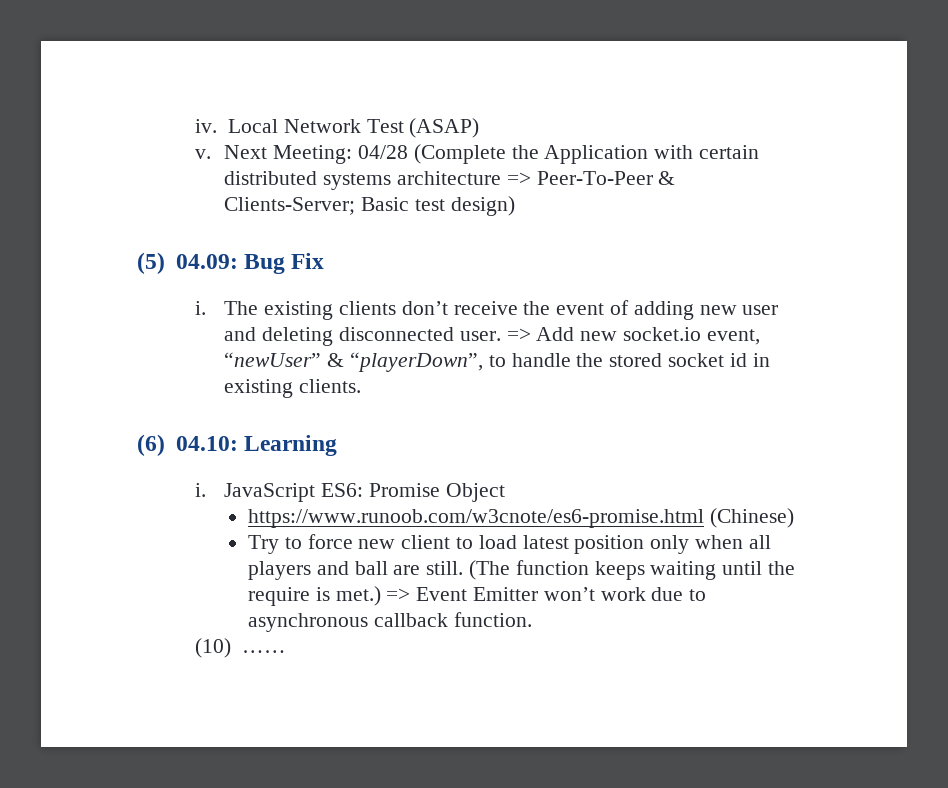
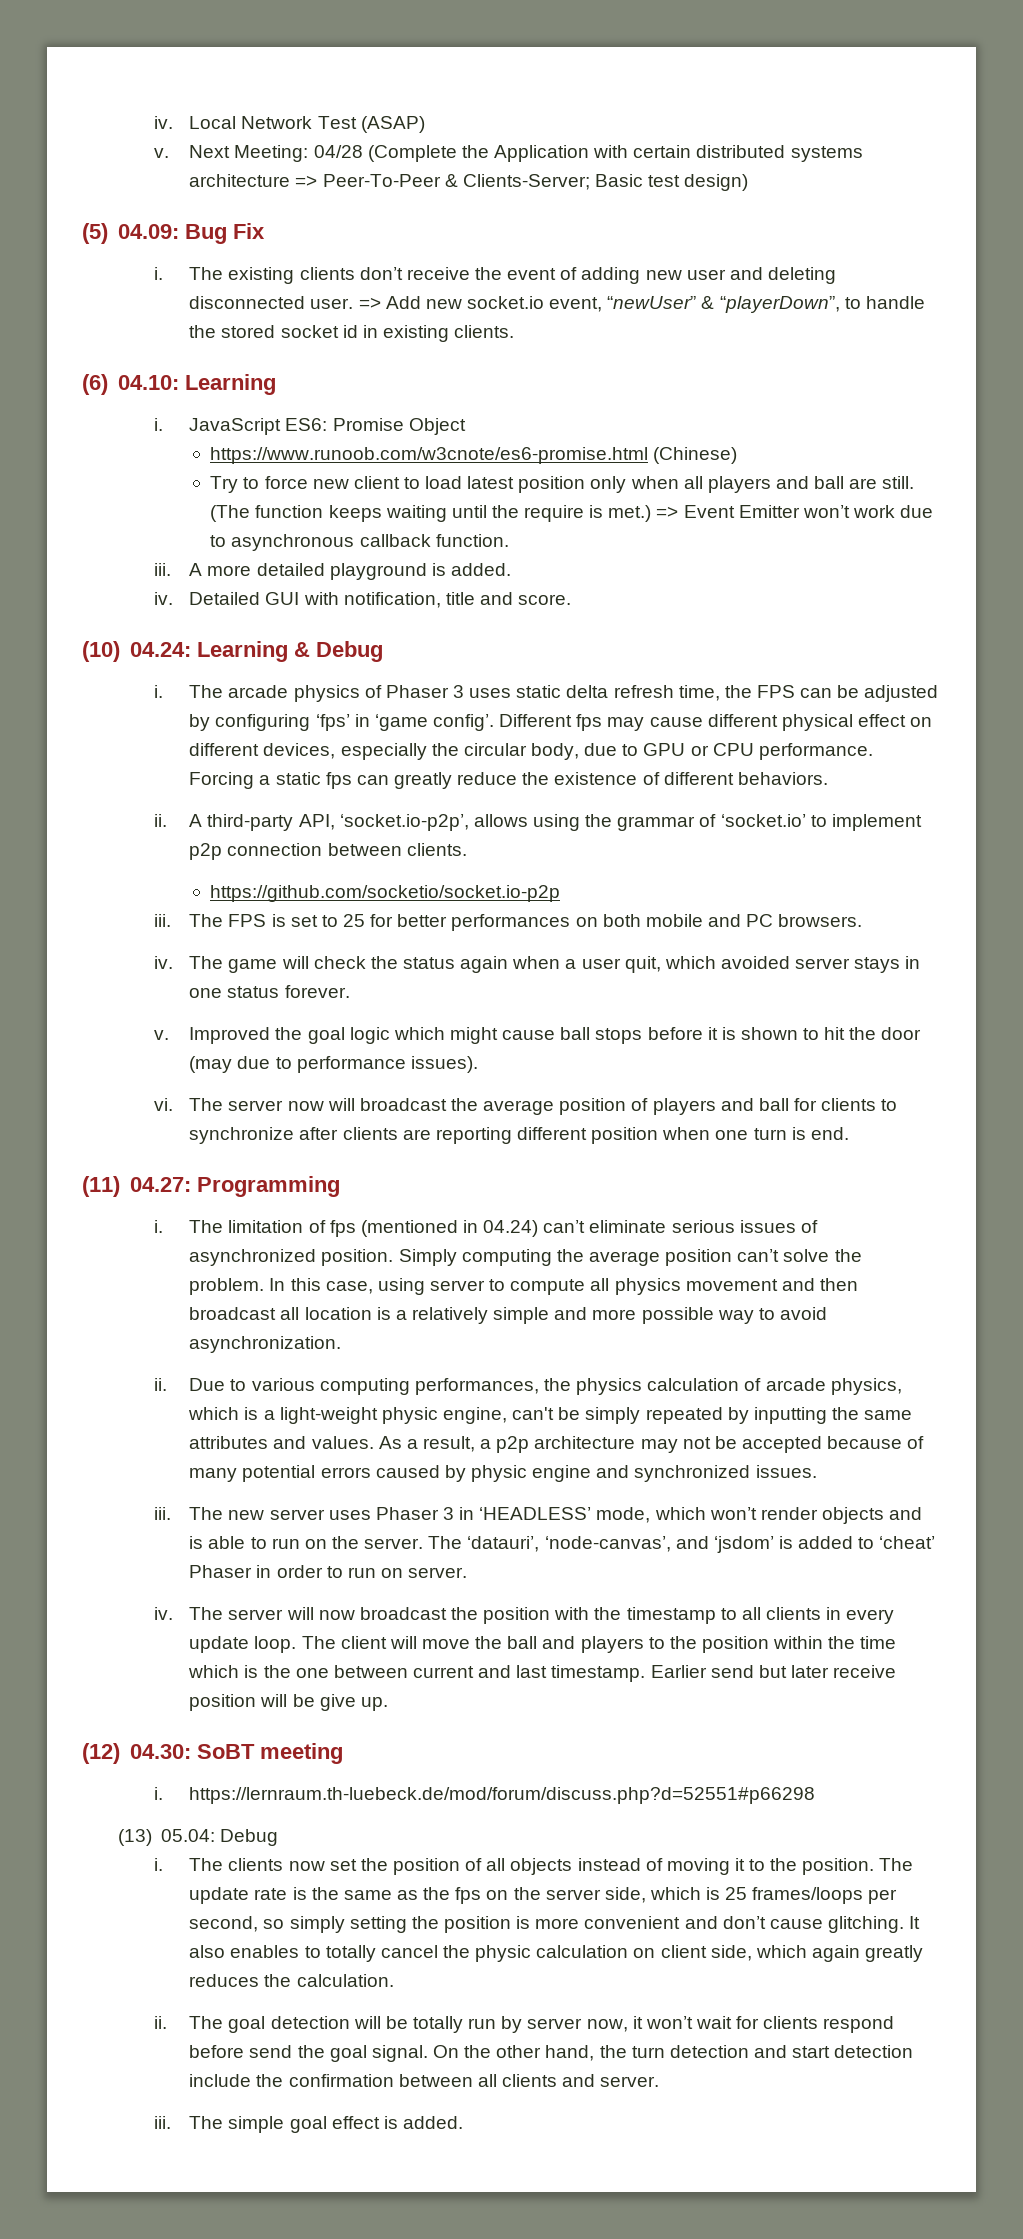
[195,638,286,658] (10) …… -> [153,563,512,580] [153,592,572,608] [82,641,383,662] [153,685,939,702] [189,714,933,731] [189,743,873,760] [189,772,828,789] [153,814,922,831] [189,843,467,860] [210,885,561,902] [153,914,863,931] [153,956,921,973] [189,985,350,998] [153,1027,922,1044] [189,1056,478,1073] [153,1098,898,1115] [189,1127,849,1144] [82,1176,340,1197] [153,1220,818,1237] [189,1249,862,1266] [189,1278,858,1295] [189,1307,827,1324] [189,1336,342,1353] [153,1378,902,1395] [188,1407,913,1424] [189,1436,925,1453] [189,1465,817,1482] [153,1507,923,1524] [189,1536,936,1553] [189,1565,468,1578] [153,1607,895,1624] [189,1636,897,1653] [188,1665,897,1682] [189,1694,388,1711] [82,1743,343,1764] [153,1787,816,1804] [117,1829,279,1846] [153,1858,914,1875] [189,1887,898,1904] [189,1916,921,1933] [189,1945,924,1962] [189,1974,394,1987] [153,2016,895,2033] [189,2045,914,2062] [189,2074,660,2087] [153,2116,464,2133] iii. A more detailed playground is added. // iv. Detailed GUI with notification, title and score. // (10) 04.24: Learning & Debug // i. The arcade physics of Phaser 3 uses static delta refresh time, the FPS can be adjusted by configuring ‘fps’ in ‘game config’. Different fps may cause different physical effect on different devices, especially the circular body, due to GPU or CPU performance. Forcing a static fps can greatly reduce the existence of different behaviors. // ii. A third-party API, ‘socket.io-p2p’, allows using the grammar of ‘socket.io’ to implement p2p connection between clients. // https://github.com/socketio/socket.io-p2p // iii. The FPS is set to 25 for better performances on both mobile and PC browsers. // iv. The game will check the status again when a user quit, which avoided server stays in one status forever. // v. Improved the goal logic which might cause ball stops before it is shown to hit the door (may due to performance issues). // vi. The server now will broadcast the average position of players and ball for clients to synchronize after clients are reporting different position when one turn is end. // (11) 04.27: Programming // i. The limitation of fps (mentioned in 04.24) can’t eliminate serious issues of asynchronized position. Simply computing the average position can’t solve the problem. In this case, using server to compute all physics movement and then broadcast all location is a relatively simple and more possible way to avoid asynchronization. // ii. Due to various computing performances, the physics calculation of arcade physics, which is a light-weight physic engine, can't be simply repeated by inputting the same attributes and values. As a result, a p2p architecture may not be accepted because of many potential errors caused by physic engine and synchronized issues. // iii. The new server uses Phaser 3 in ‘HEADLESS’ mode, which won’t render objects and is able to run on the server. The ‘datauri’, ‘node-canvas’, and ‘jsdom’ is added to ‘cheat’ Phaser in order to run on server. // iv. The server will now broadcast the position with the timestamp to all clients in every update loop. The client will move the ball and players to the position within the time which is the one between current and last timestamp. Earlier send but later receive position will be give up. // (12) 04.30: SoBT meeting // i. https://lernraum.th-luebeck.de/mod/forum/discuss.php?d=52551#p66298 // (13) 05.04: Debug // i. The clients now set the position of all objects instead of moving it to the position. The update rate is the same as the fps on the server side, which is 25 frames/loops per second, so simply setting the position is more convenient and don’t cause glitching. It also enables to totally cancel the physic calculation on client side, which again greatly reduces the calculation. // ii. The goal detection will be totally run by server now, it won’t wait for clients respond before send the goal signal. On the other hand, the turn detection and start detection include the confirmation between all clients and server. // iii. The simple goal effect is added.

